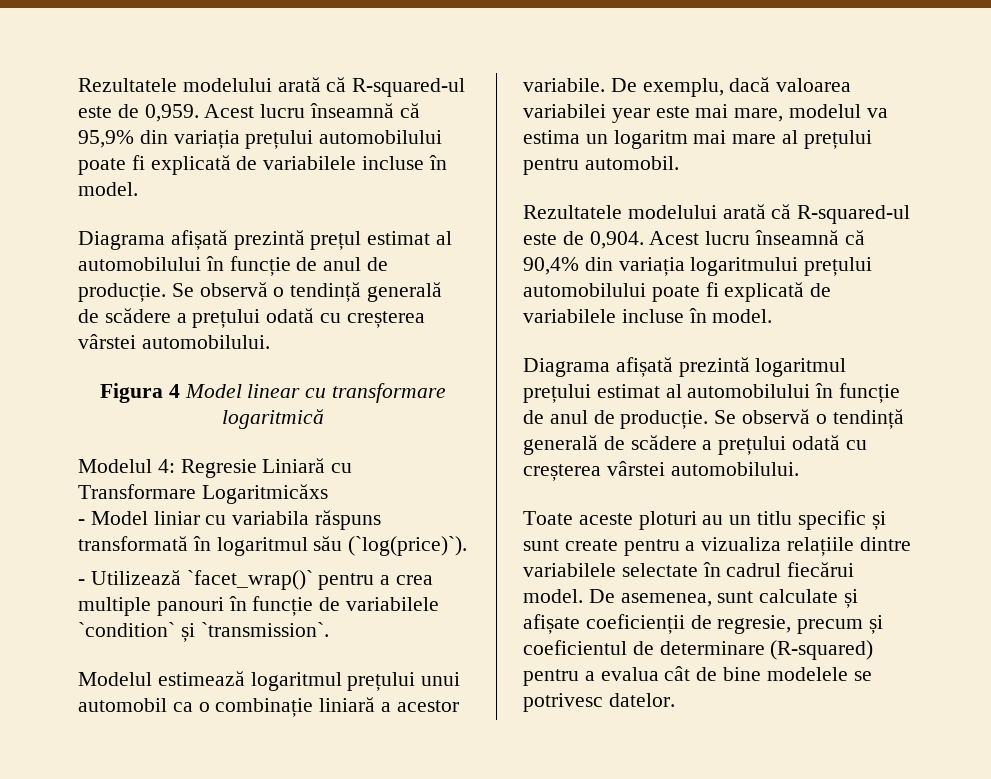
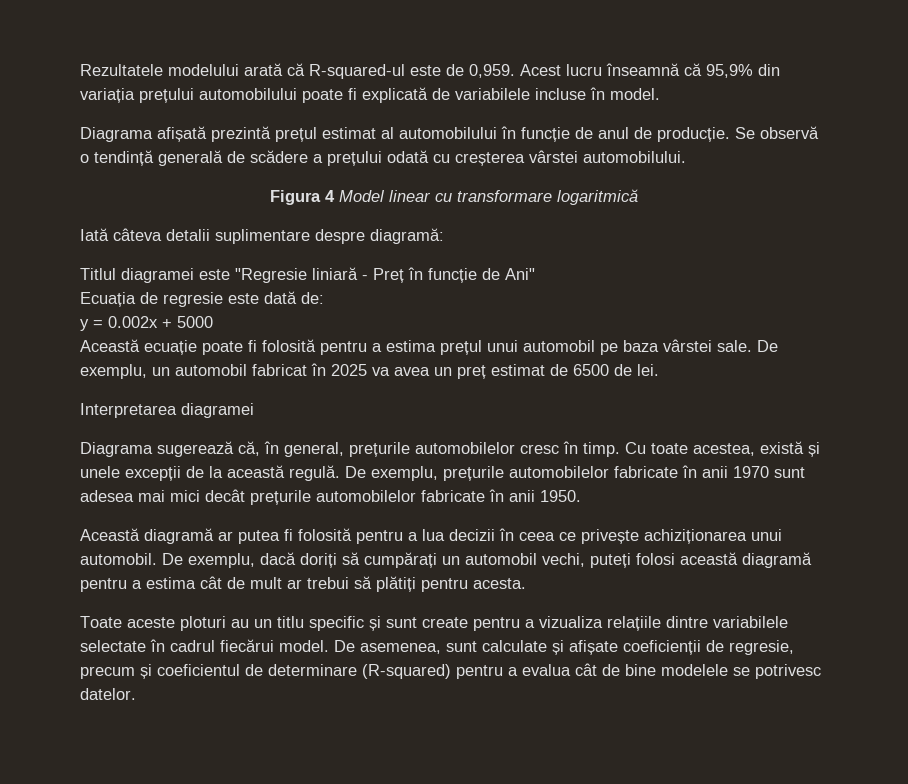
[78,458,353,478] [78,484,328,504] [78,510,382,530] [78,536,468,556] [78,570,434,590] [78,596,440,616] [78,622,329,642] [78,671,461,691] [78,697,459,717] [523,77,852,97] [523,104,888,123] [523,130,872,149] [523,156,679,175] [523,204,911,224] [523,230,865,249] [523,257,873,276] [523,282,832,302] [523,308,773,323] [523,357,847,377] [523,383,901,403] [523,409,904,429] [523,435,867,455] [523,461,799,481] Modelul 4: Regresie Liniară cu Transformare Logaritmicăxs // - Model liniar cu variabila răspuns transformată în logaritmul său (`log(price)`). // - Utilizează `facet_wrap()` pentru a crea multiple panouri în funcție de variabilele `condition` și `transmission`. // Modelul estimează logaritmul prețului unui automobil ca o combinație liniară a acestor variabile. De exemplu, dacă valoarea variabilei year este mai mare, modelul va estima un logaritm mai mare al prețului pentru automobil. // Rezultatele modelului arată că R-squared-ul este de 0,904. Acest lucru înseamnă că 90,4% din variația logaritmului prețului automobilului poate fi explicată de variabilele incluse în model. // Diagrama afișată prezintă logaritmul prețului estimat al automobilului în funcție de anul de producție. Se observă o tendință generală de scădere a prețului odată cu creșterea vârstei automobilului. -> [80,228,444,244] [80,267,535,283] [80,291,324,307] [80,316,213,331] [80,339,778,355] [80,363,659,379] [80,403,254,418] [80,441,820,457] [80,465,805,481] [80,489,581,505] [80,528,782,544] [80,552,812,568] [80,576,526,592] Iată câteva detalii suplimentare despre diagramă: // Titlul diagramei este "Regresie liniară - Preț în funcție de Ani" // Ecuația de regresie este dată de: // y = 0.002x + 5000 // Această ecuație poate fi folosită pentru a estima prețul unui automobil pe baza vârstei sale. De exemplu, un automobil fabricat în 2025 va avea un preț estimat de 6500 de lei. // Interpretarea diagramei // Diagrama sugerează că, în general, prețurile automobilelor cresc în timp. Cu toate acestea, există și unele excepții de la această regulă. De exemplu, prețurile automobilelor fabricate în anii 1970 sunt adesea mai mici decât prețurile automobilelor fabricate în anii 1950. // Această diagramă ar putea fi folosită pentru a lua decizii în ceea ce privește achiziționarea unui automobil. De exemplu, dacă doriți să cumpărați un automobil vechi, puteți folosi această diagramă pentru a estima cât de mult ar trebui să plătiți pentru acesta.

